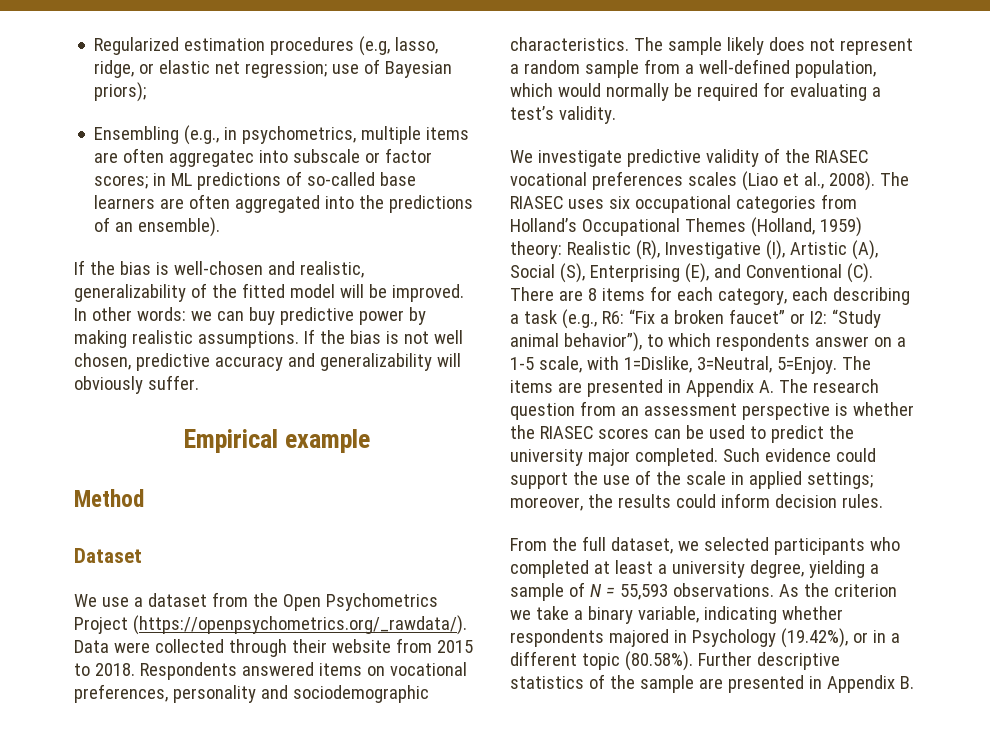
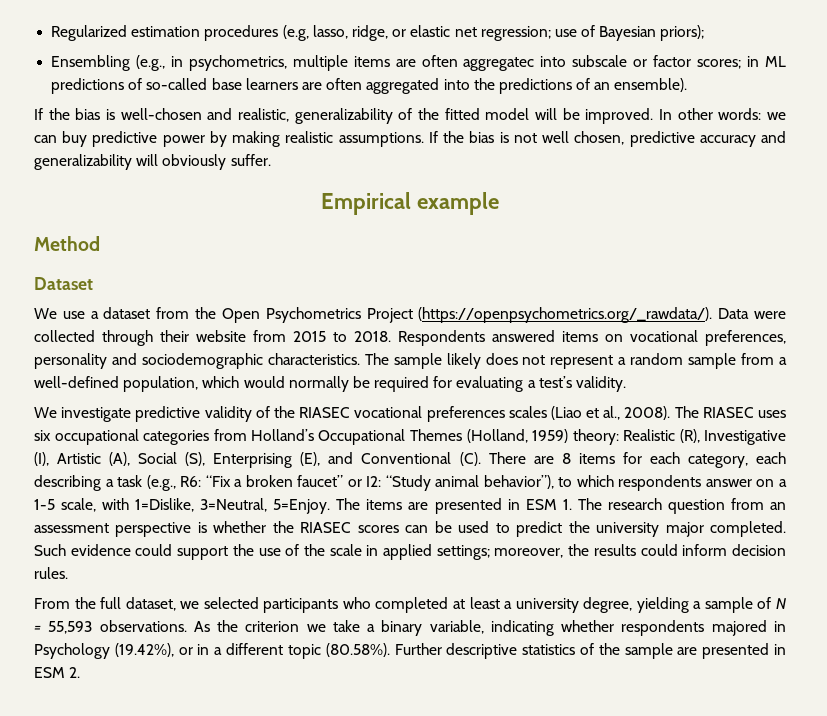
[685,379,774,397] Appendix A. -> [525,499,572,510] ESM 1.
[826,675,914,693] Appendix B. -> [34,667,81,678] ESM 2.

